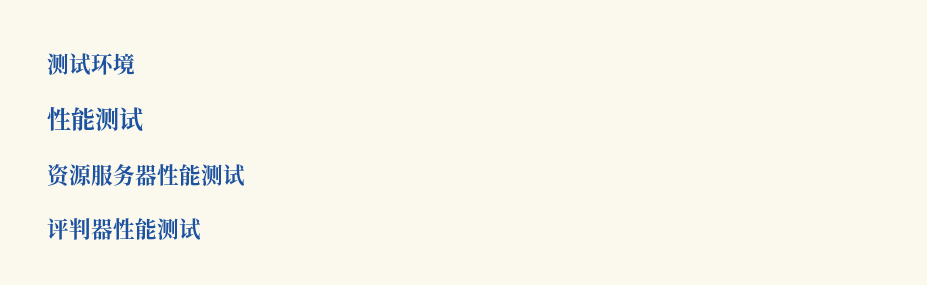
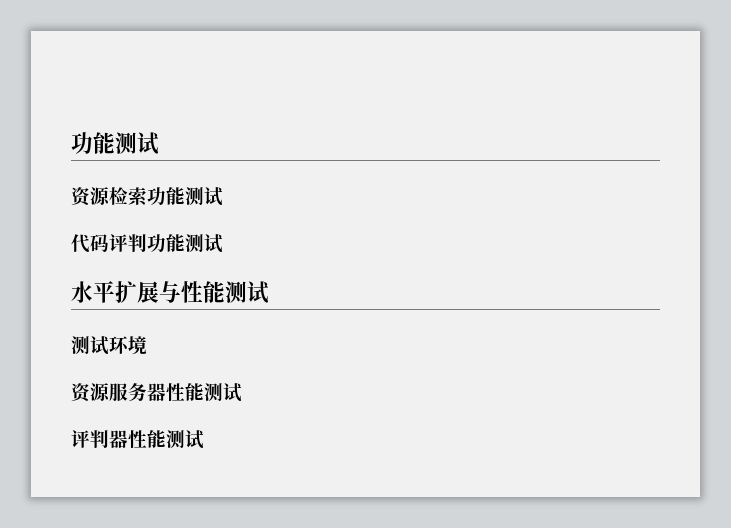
(47, 64) none -> [71,132,159,155] [71,187,223,206] [71,234,223,253] [71,281,269,304] 功能测试 // 资源检索功能测试 // 代码评判功能测试 // 水平扩展与性能测试 //
[47,107,143,132] // 性能测试 -> (147, 345) none

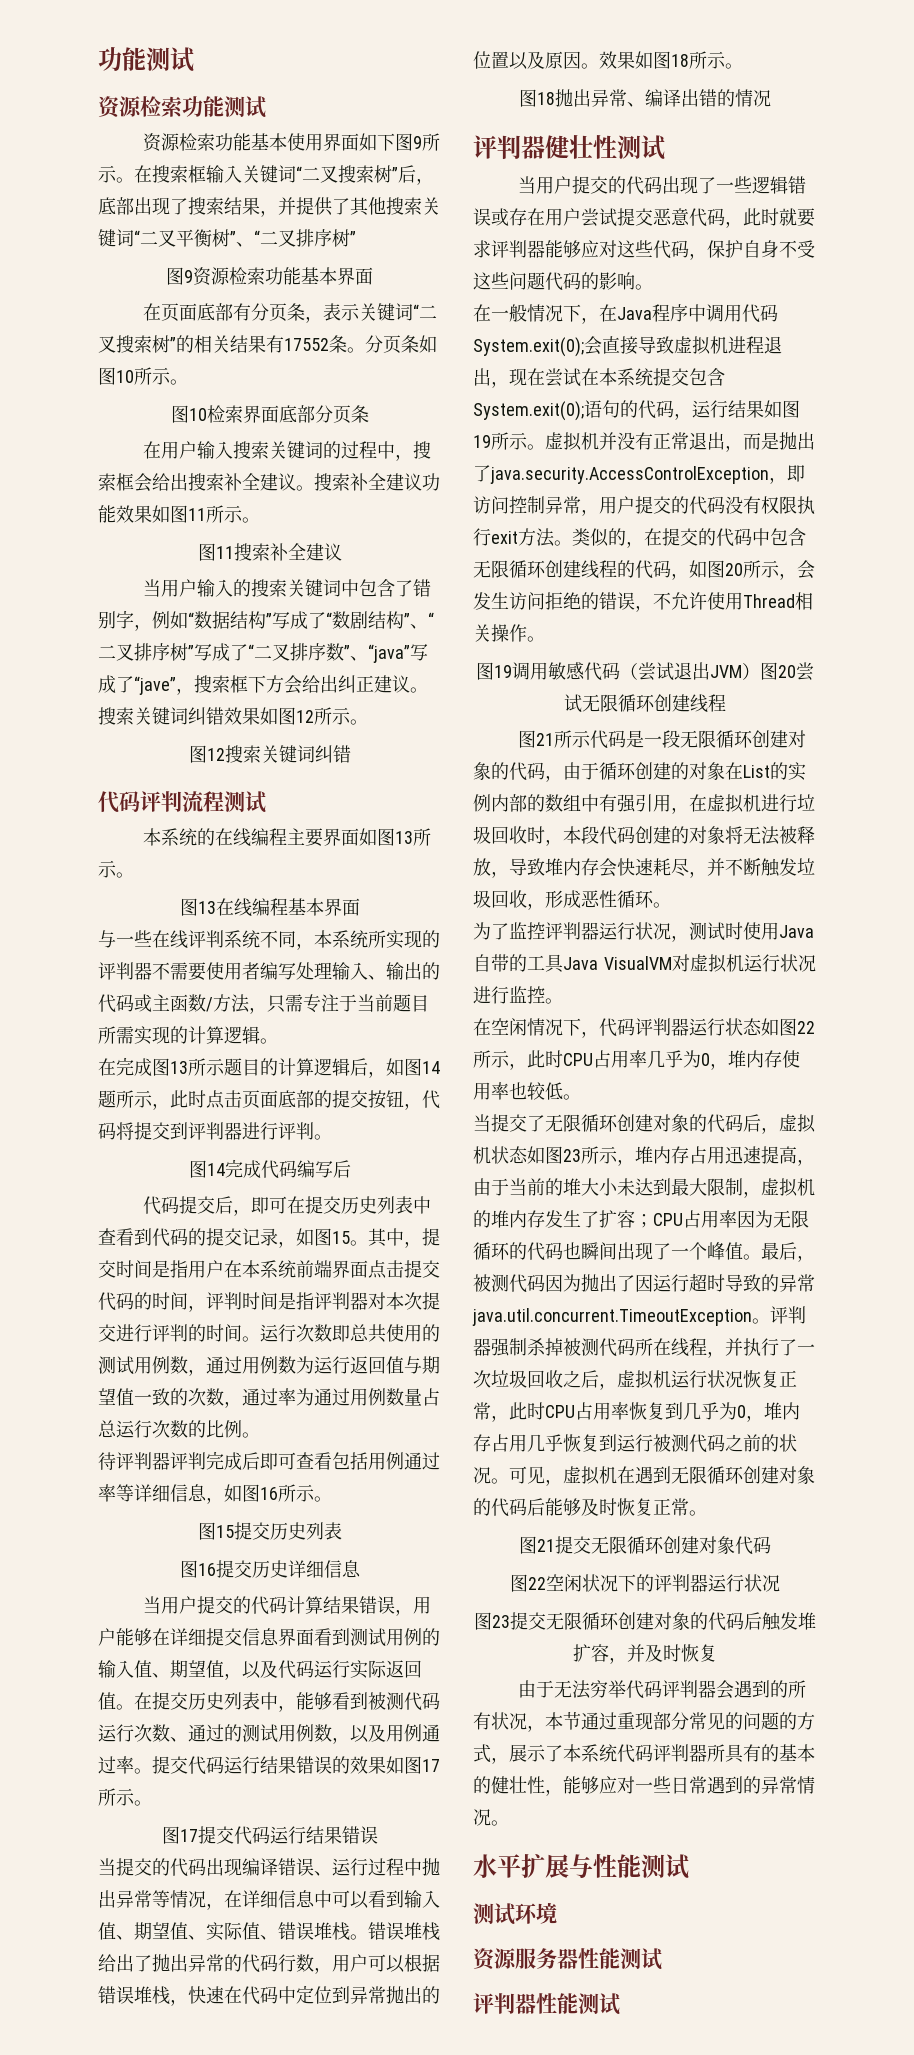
[71,234,223,253] // 代码评判功能测试 -> [142,133,440,152] [98,165,434,185] [98,197,440,217] [98,229,356,247] [166,267,373,286] [142,303,437,323] [98,335,437,354] [98,367,188,385] [170,405,369,424] [142,441,431,461] [98,473,440,492] [98,505,260,523] [197,543,342,561] [142,579,431,597] [98,610,434,631] [98,643,428,663] [98,675,428,695] [98,707,368,725] [188,745,351,763] [98,791,266,813] [142,828,431,847] [98,860,134,878] [179,898,360,917] [98,930,440,950] [98,962,440,981] [98,994,429,1014] [98,1026,278,1045] [98,1057,440,1078] [98,1090,440,1110] [98,1122,332,1140] [188,1159,351,1179] [142,1196,431,1216] [98,1228,440,1248] [98,1260,440,1279] [98,1292,440,1312] [98,1324,440,1343] [98,1356,440,1376] [98,1388,440,1408] [98,1420,260,1438] [98,1451,440,1470] [98,1484,332,1504] [197,1522,342,1540] [179,1560,361,1578] [142,1596,431,1616] [98,1628,440,1647] [98,1660,422,1680] [98,1692,440,1712] [98,1724,440,1744] [98,1756,440,1775] [98,1788,152,1806] [161,1826,378,1845] [98,1858,440,1877] [98,1890,440,1910] [98,1922,440,1941] [98,1954,440,1974] [98,1985,440,2006] [473,51,743,70] [518,89,771,107] [473,135,665,160] [517,176,806,195] [473,208,815,228] [473,240,815,260] [473,272,653,291] [473,304,778,324] [473,336,782,357] [473,368,725,388] [473,400,800,421] [473,432,815,452] [473,465,805,484] [473,496,815,516] [473,528,806,548] [473,560,815,580] [473,592,813,612] [473,624,545,642] [475,662,814,681] [563,694,726,713] [517,730,806,749] [473,762,806,782] [473,794,815,814] [473,826,815,846] [473,858,815,878] [473,890,671,910] [473,922,814,942] [473,954,816,973] [473,986,563,1004] [473,1018,815,1038] [473,1050,800,1070] [473,1082,581,1100] [473,1114,816,1134] [473,1146,815,1166] [473,1178,815,1198] [473,1210,809,1228] [473,1242,815,1262] [473,1273,815,1293] [472,1306,806,1326] [473,1338,815,1358] [473,1370,797,1390] [473,1402,800,1422] [473,1434,797,1453] [473,1466,815,1486] [473,1498,707,1517] [518,1536,771,1555] [509,1574,780,1592] [473,1612,816,1631] [572,1644,717,1664] [517,1680,806,1699] [473,1712,815,1732] [473,1744,815,1764] [473,1776,815,1796] [473,1809,509,1826] // 资源检索功能基本使用界面如下图9所示。在搜索框输入关键词“二叉搜索树”后，底部出现了搜索结果，并提供了其他搜索关键词“二叉平衡树”、“二叉排序树” // 图9资源检索功能基本界面 // 在页面底部有分页条，表示关键词“二叉搜索树”的相关结果有17552条。分页条如图10所示。 // 图10检索界面底部分页条 // 在用户输入搜索关键词的过程中，搜索框会给出搜索补全建议。搜索补全建议功能效果如图11所示。 // 图11搜索补全建议 // 当用户输入的搜索关键词中包含了错别字，例如“数据结构”写成了“数剧结构”、“二叉排序树”写成了“二叉排序数”、“java”写成了“jave”，搜索框下方会给出纠正建议。搜索关键词纠错效果如图12所示。 // 图12搜索关键词纠错 // 代码评判流程测试 // 本系统的在线编程主要界面如图13所示。 // 图13在线编程基本界面 // 与一些在线评判系统不同，本系统所实现的评判器不需要使用者编写处理输入、输出的代码或主函数/方法，只需专注于当前题目所需实现的计算逻辑。 // 在完成图13所示题目的计算逻辑后，如图14题所示，此时点击页面底部的提交按钮，代码将提交到评判器进行评判。 // 图14完成代码编写后 // 代码提交后，即可在提交历史列表中查看到代码的提交记录，如图15。其中，提交时间是指用户在本系统前端界面点击提交代码的时间，评判时间是指评判器对本次提交进行评判的时间。运行次数即总共使用的测试用例数，通过用例数为运行返回值与期望值一致的次数，通过率为通过用例数量占总运行次数的比例。 // 待评判器评判完成后即可查看包括用例通过率等详细信息，如图16所示。 // 图15提交历史列表 // 图16提交历史详细信息 // 当用户提交的代码计算结果错误，用户能够在详细提交信息界面看到测试用例的输入值、期望值，以及代码运行实际返回值。在提交历史列表中，能够看到被测代码运行次数、通过的测试用例数，以及用例通过率。提交代码运行结果错误的效果如图17所示。 // 图17提交代码运行结果错误 // 当提交的代码出现编译错误、运行过程中抛出异常等情况，在详细信息中可以看到输入值、期望值、实际值、错误堆栈。错误堆栈给出了抛出异常的代码行数，用户可以根据错误堆栈，快速在代码中定位到异常抛出的位置以及原因。效果如图18所示。 // 图18抛出异常、编译出错的情况 // 评判器健壮性测试 // 当用户提交的代码出现了一些逻辑错误或存在用户尝试提交恶意代码，此时就要求评判器能够应对这些代码，保护自身不受这些问题代码的影响。 // 在一般情况下，在Java程序中调用代码System.exit(0);会直接导致虚拟机进程退出，现在尝试在本系统提交包含System.exit(0);语句的代码，运行结果如图19所示。虚拟机并没有正常退出，而是抛出了java.security.AccessControlException，即访问控制异常，用户提交的代码没有权限执行exit方法。类似的，在提交的代码中包含无限循环创建线程的代码，如图20所示，会发生访问拒绝的错误，不允许使用Thread相关操作。 // 图19调用敏感代码（尝试退出JVM）图20尝试无限循环创建线程 // 图21所示代码是一段无限循环创建对象的代码，由于循环创建的对象在List的实例内部的数组中有强引用，在虚拟机进行垃圾回收时，本段代码创建的对象将无法被释放，导致堆内存会快速耗尽，并不断触发垃圾回收，形成恶性循环。 // 为了监控评判器运行状况，测试时使用Java自带的工具Java VisualVM对虚拟机运行状况进行监控。 // 在空闲情况下，代码评判器运行状态如图22所示，此时CPU占用率几乎为0，堆内存使用率也较低。 // 当提交了无限循环创建对象的代码后，虚拟机状态如图23所示，堆内存占用迅速提高，由于当前的堆大小未达到最大限制，虚拟机的堆内存发生了扩容；CPU占用率因为无限循环的代码也瞬间出现了一个峰值。最后，被测代码因为抛出了因运行超时导致的异常java.util.concurrent.TimeoutException。评判器强制杀掉被测代码所在线程，并执行了一次垃圾回收之后，虚拟机运行状况恢复正常，此时CPU占用率恢复到几乎为0，堆内存占用几乎恢复到运行被测代码之前的状况。可见，虚拟机在遇到无限循环创建对象的代码后能够及时恢复正常。 // 图21提交无限循环创建对象代码 // 图22空闲状况下的评判器运行状况 // 图23提交无限循环创建对象的代码后触发堆扩容，并及时恢复 // 由于无法穷举代码评判器会遇到的所有状况，本节通过重现部分常见的问题的方式，展示了本系统代码评判器所具有的基本的健壮性，能够应对一些日常遇到的异常情况。

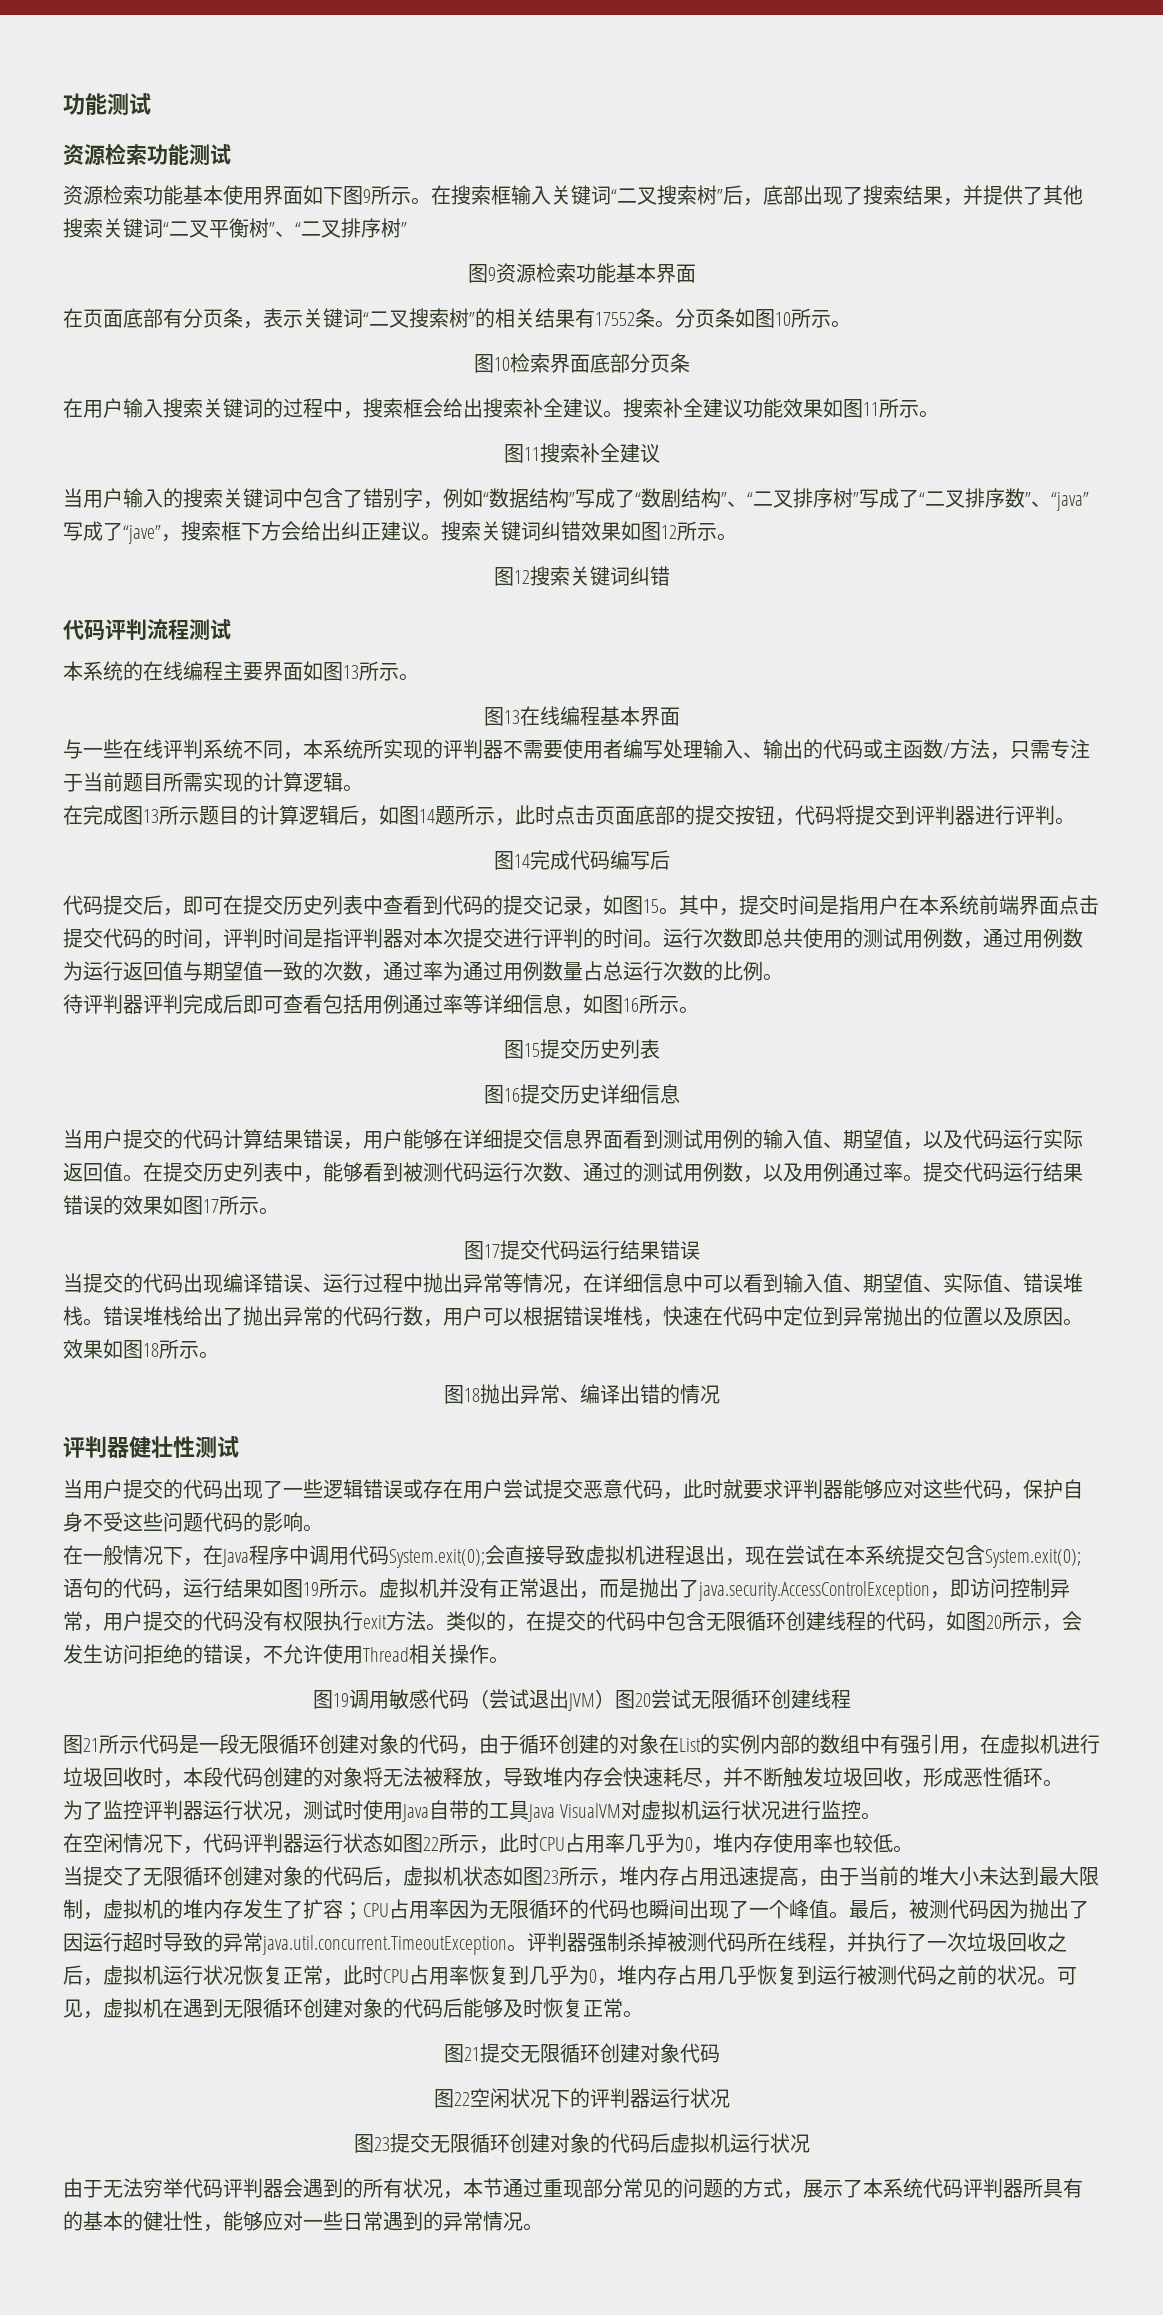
[761,1612,816,1631] [572,1644,717,1664] 触发堆扩容，并及时恢复 -> [669,2133,810,2153] 虚拟机运行状况
[473,1854,689,1879] [473,1903,557,1925] [473,1948,662,1971] [473,1993,620,2015] // 水平扩展与性能测试 // 测试环境 // 资源服务器性能测试 // 评判器性能测试 -> (543, 2227) none

